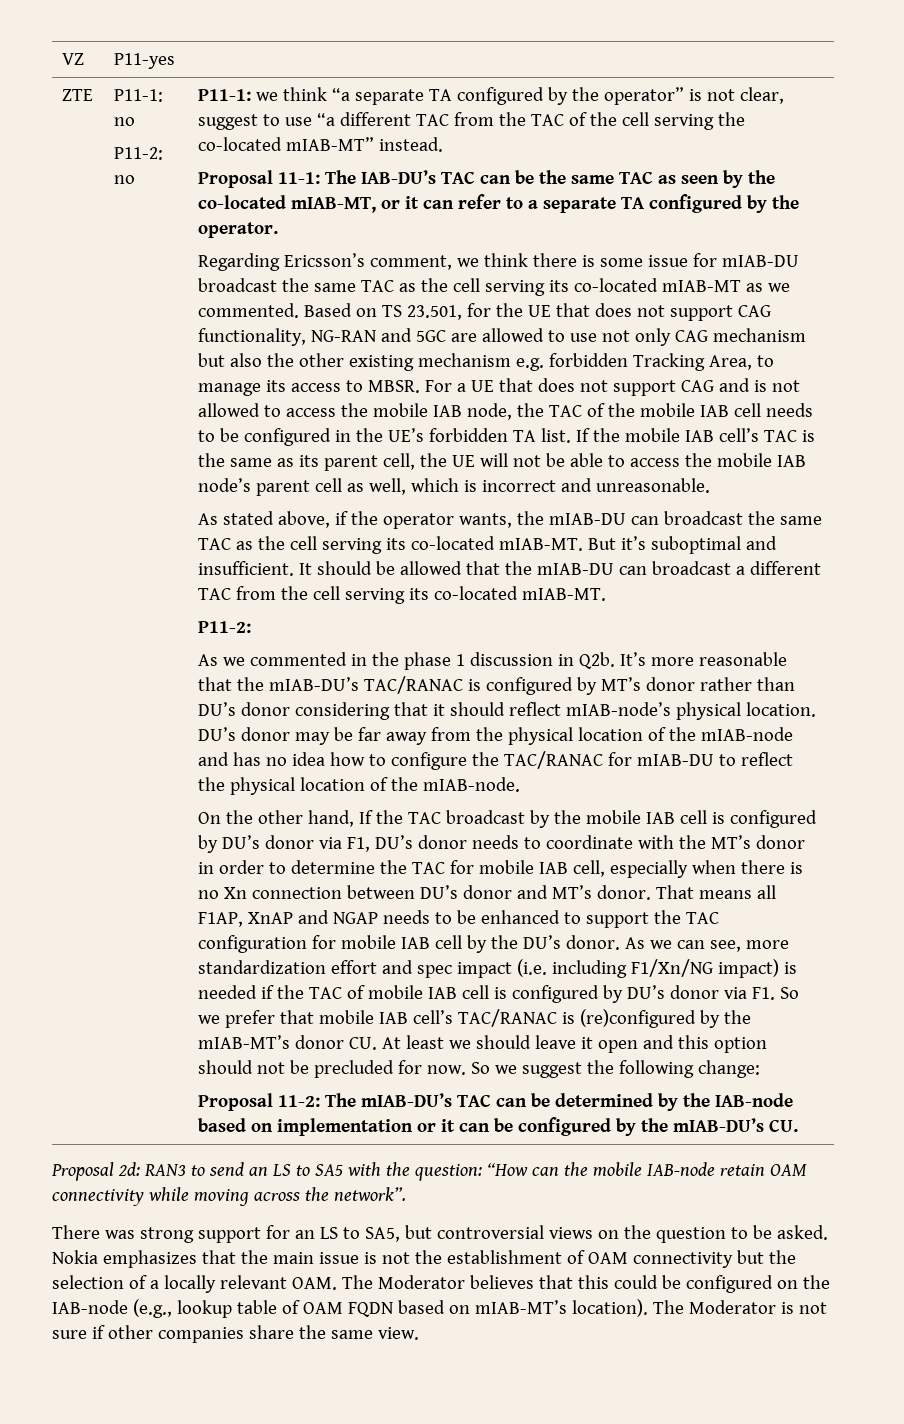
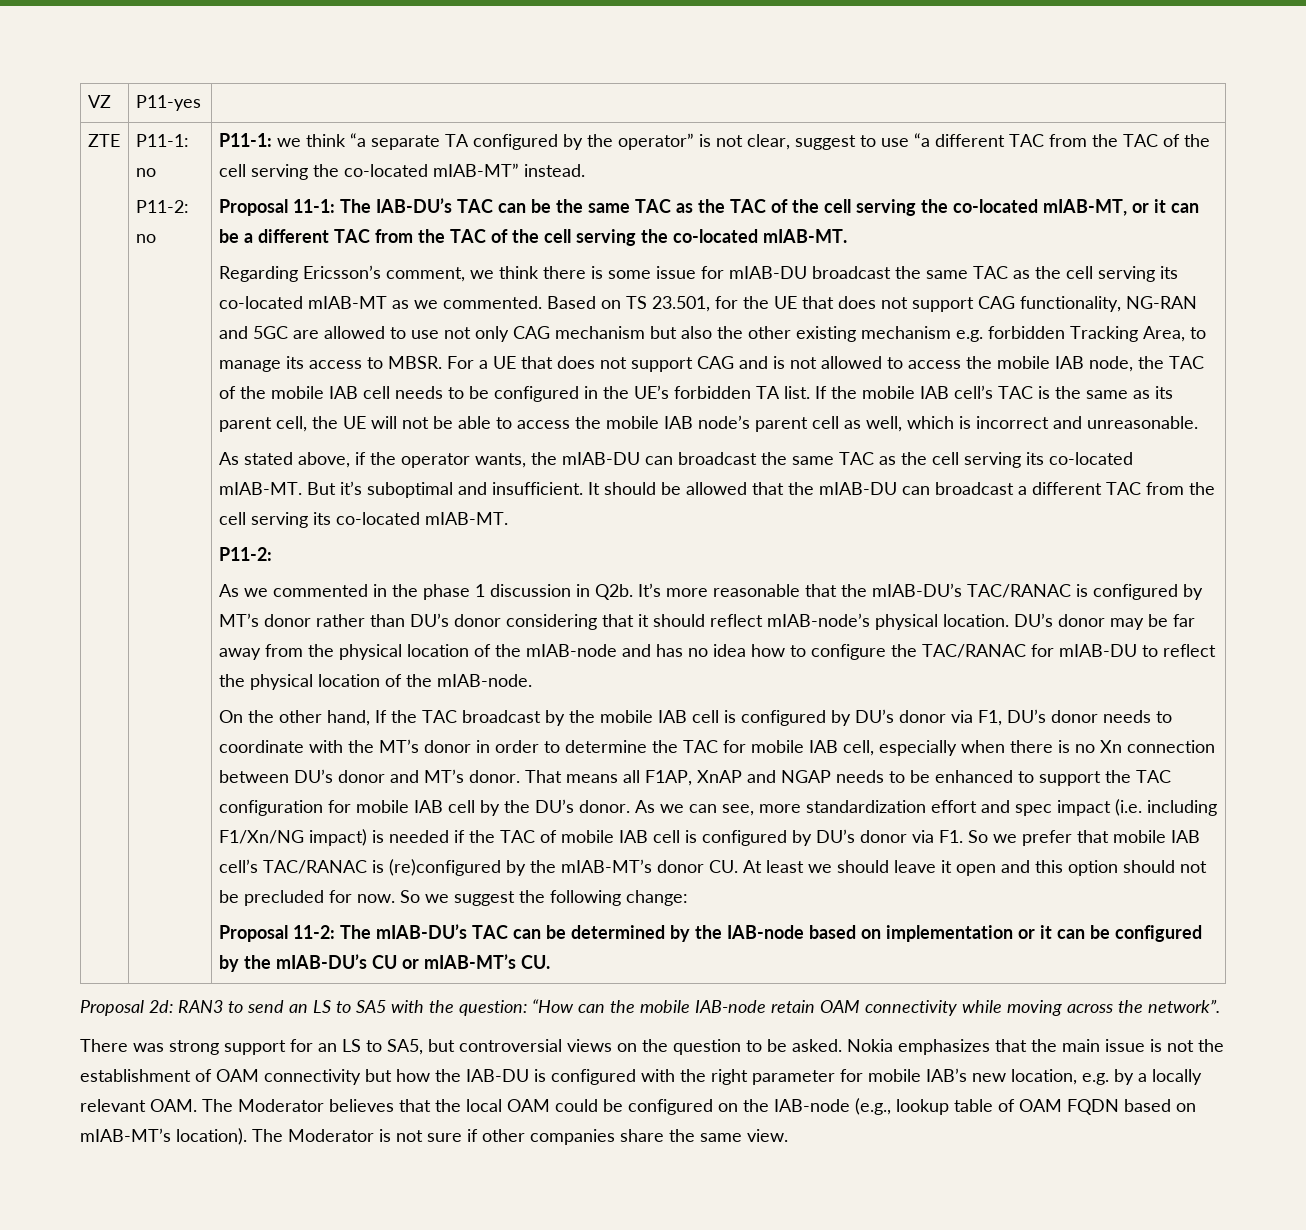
[681,170,744,188] seen by -> [697,199,916,216] the TAC of the cell serving
[458,194,800,213] [198,222,279,238] refer to a separate TA configured by the operator. -> [218,229,847,246] be a different TAC from the TAC of the cell serving the co-located mIAB-MT.
(765, 1125) none -> [371,954,516,969] CU or mIAB-MT’s
[768,1250,796,1264] [52,1275,147,1289] the selection of -> [396,1068,1134,1085] how the IAB-DU is configured with the right parameter for mobile IAB’s new location, e.g. by
[577,1275,609,1289] this -> [435,1099,550,1112] the local OAM

